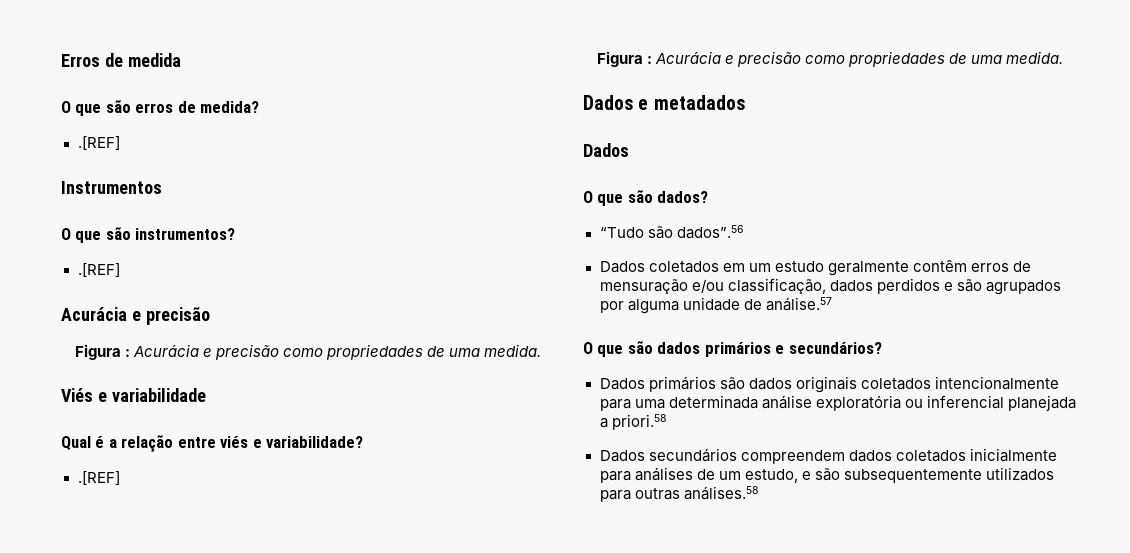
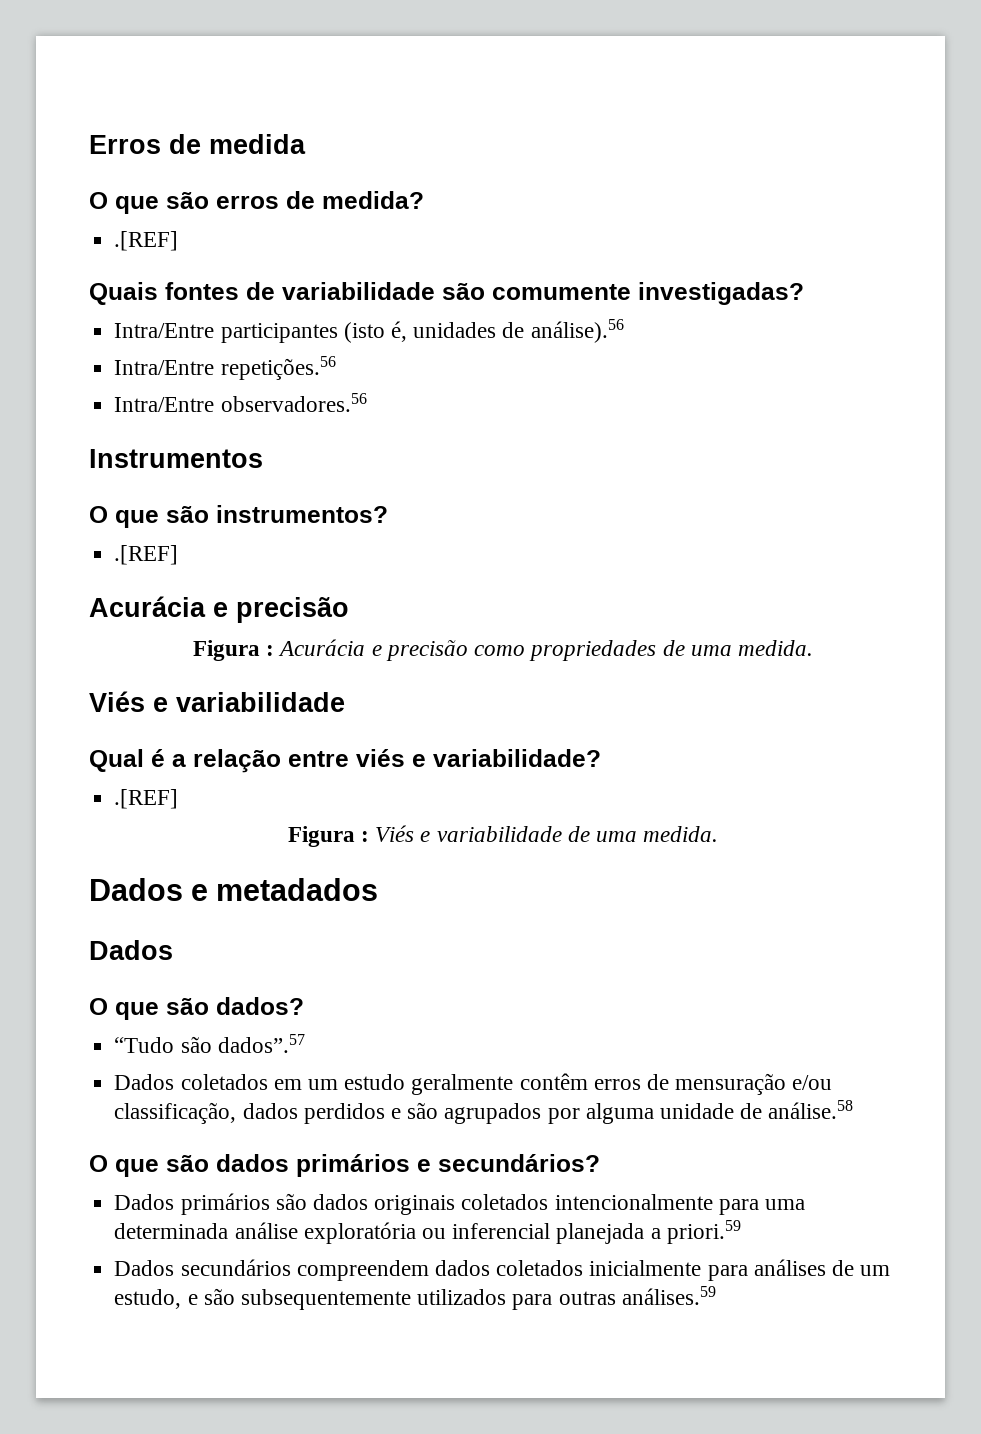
(120, 143) none -> [89,282,804,305] [114,319,624,343] [114,356,336,380] [114,393,367,412] // Quais fontes de variabilidade são comumente investigadas? // Intra/Entre participantes (isto é, unidades de análise).56 // Intra/Entre repetições.56 // Intra/Entre observadores.56
[654,51,946,67] Acurácia e precisão como propriedades -> [375,825,562,842] Viés e variabilidade
[676,225,744,239] dados”.56 -> [217,1034,305,1053] dados”.57
[765,297,832,311] análise.57 -> [768,1100,854,1119] análise.58
[611,414,667,430] priori.58 -> [666,1220,741,1244] priori.59
[683,486,759,500] análises.58 -> [621,1286,716,1305] análises.59

